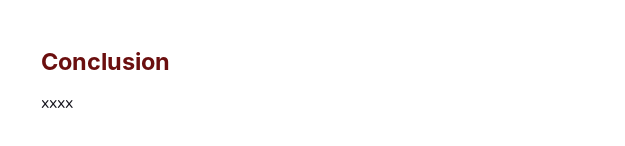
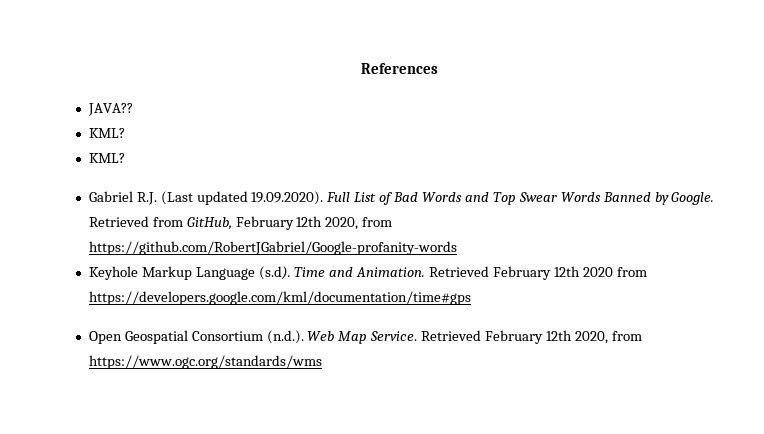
[41,52,170,70] [41,100,73,108] Conclusion // xxxx -> [361,63,438,74] [87,103,133,116] [88,128,125,138] [88,153,125,163] [88,191,715,205] [88,216,393,230] [88,241,457,255] [88,266,647,280] [88,291,471,305] [88,330,642,344] [88,355,322,369] References // JAVA?? // KML? // KML? // Gabriel R.J. (Last updated 19.09.2020). Full List of Bad Words and Top Swear Words Banned by Google. Retrieved from GitHub, February 12th 2020, from https://github.com/RobertJGabriel/Google-profanity-words // Keyhole Markup Language (s.d). Time and Animation. Retrieved February 12th 2020 from https://developers.google.com/kml/documentation/time#gps // Open Geospatial Consortium (n.d.). Web Map Service. Retrieved February 12th 2020, from https://www.ogc.org/standards/wms

